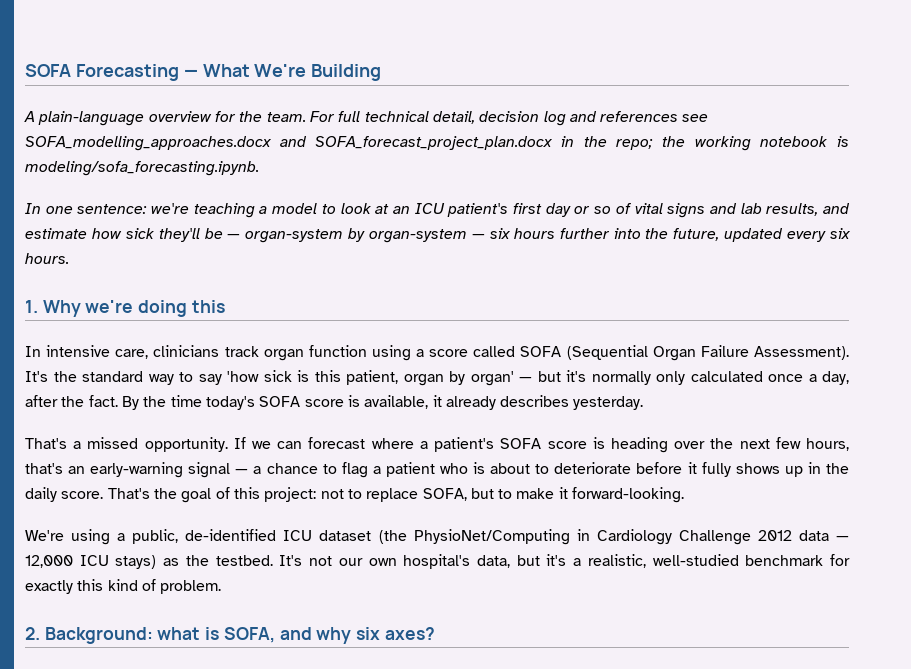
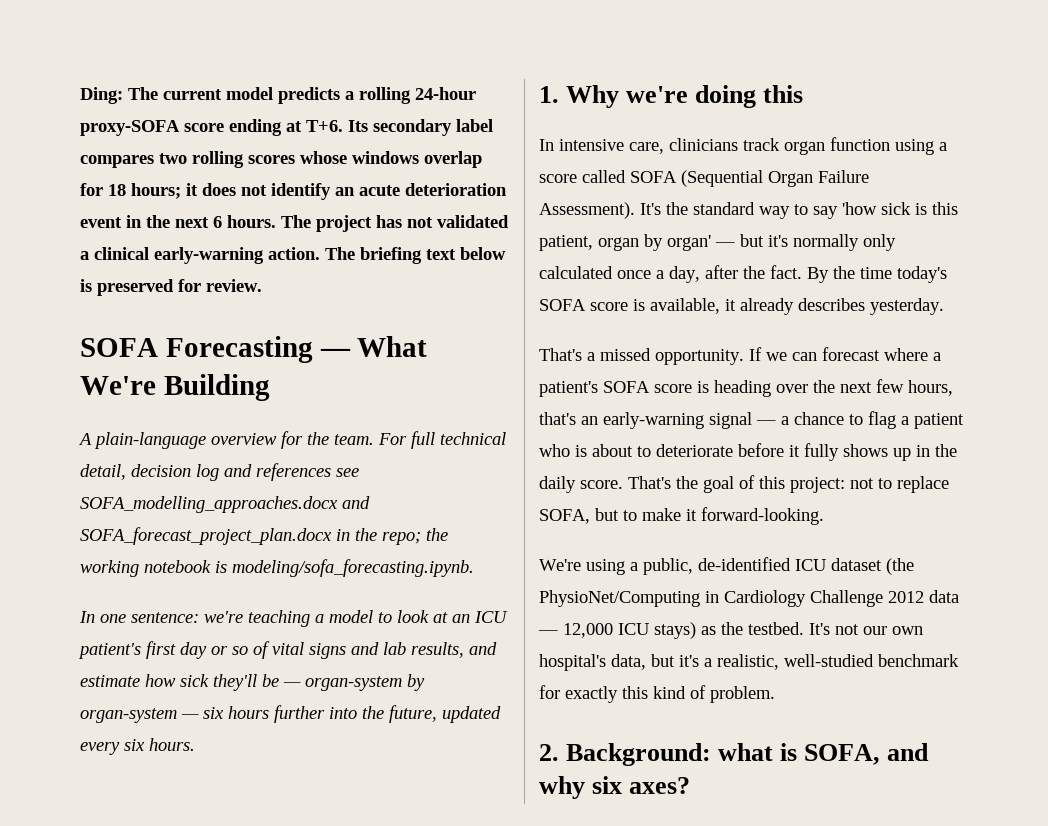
(25, 70) none -> [80,87,476,104] [80,119,493,136] [80,151,482,168] [80,183,507,200] [80,215,509,232] [80,247,506,264] [80,279,262,296] Ding: The current model predicts a rolling 24-hour proxy-SOFA score ending at T+6. Its secondary label compares two rolling scores whose windows overlap for 18 hours; it does not identify an acute deterioration event in the next 6 hours. The project has not validated a clinical early-warning action. The briefing text below is preserved for review. //

